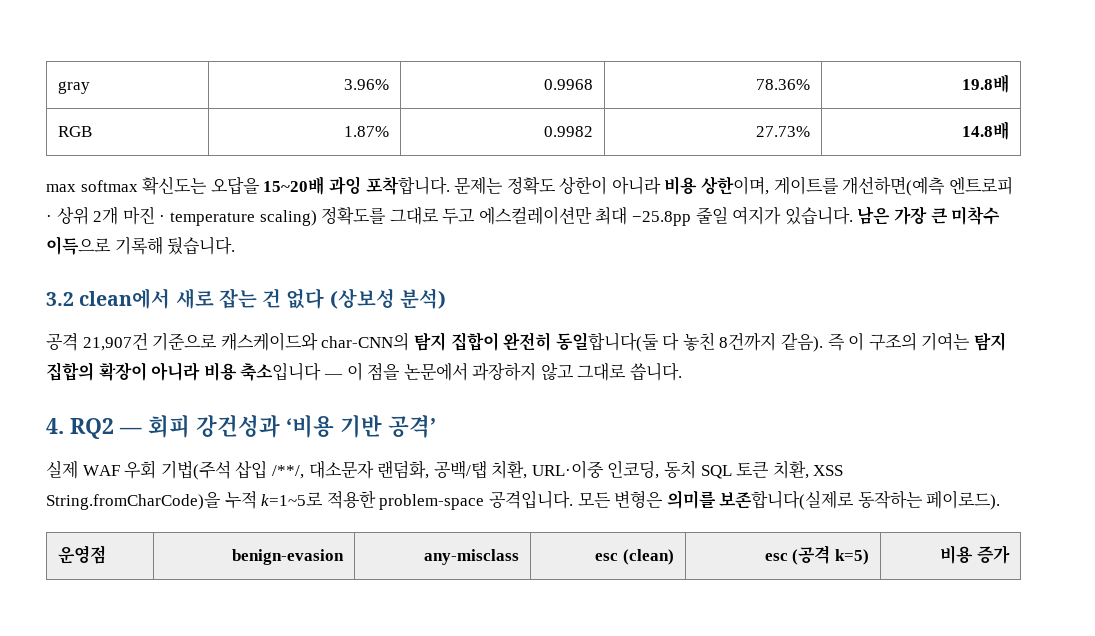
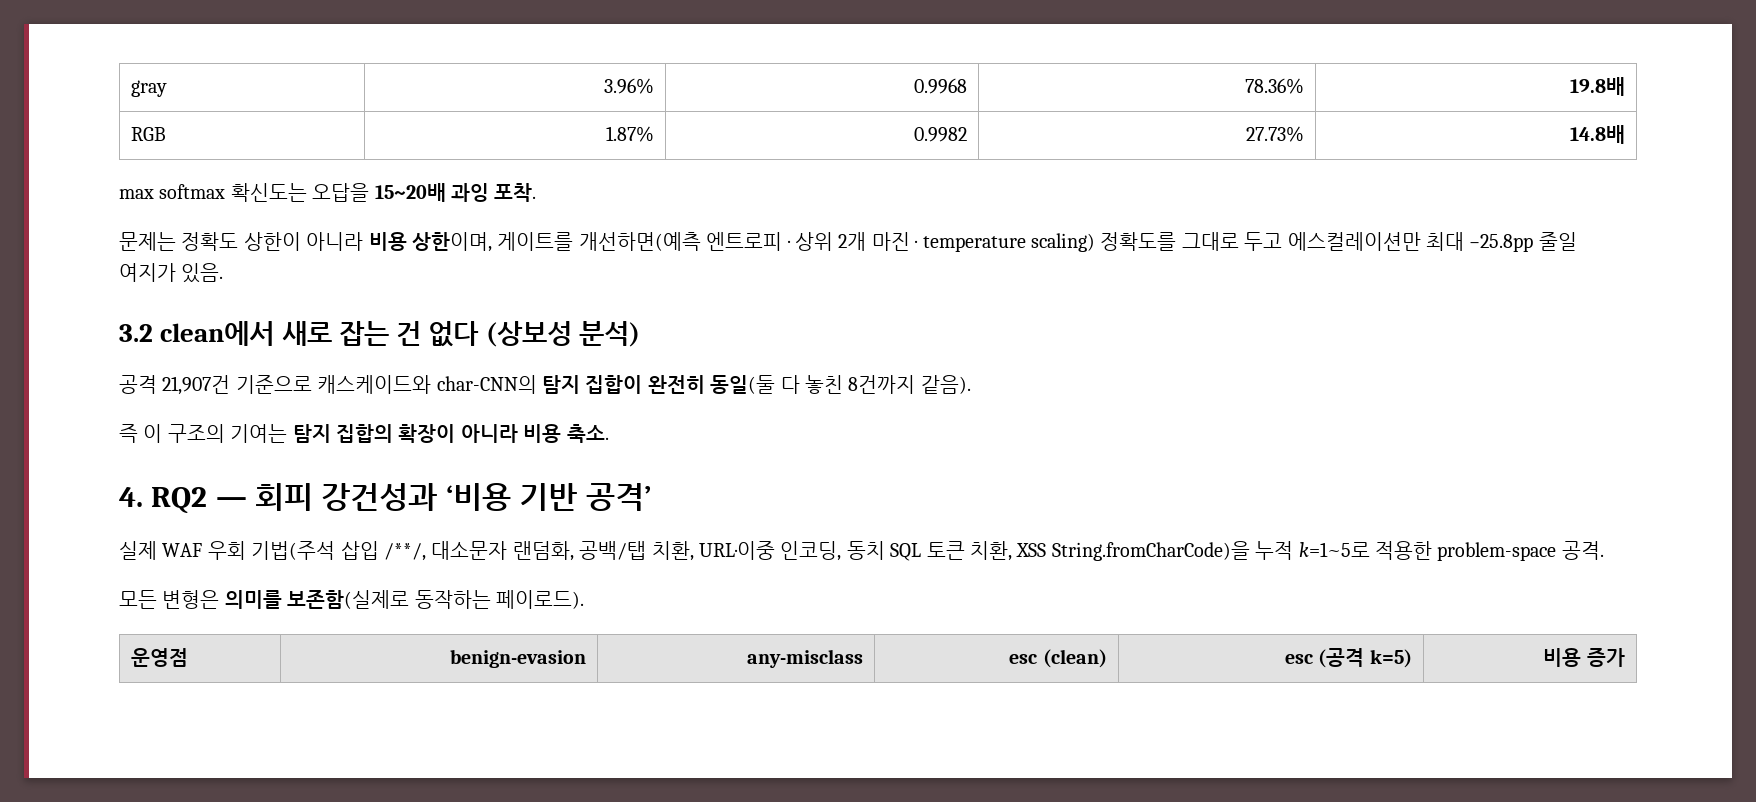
[365,176,450,195] 포착합니다. -> [494,183,537,202] 포착. //
[784,206,1001,225] [46,236,236,255] 있습니다. 남은 가장 큰 미착수 이득으로 기록해 뒀습니다. -> [181,263,224,283] 있음.
[555,332,659,352] 동일합니다(둘 -> [710,375,776,394] 동일(둘
(824, 342) none -> (971, 384) //
[240,362,683,381] 축소입니다 — 이 점을 논문에서 과장하지 않고 그대로 씁니다. -> [566,424,609,443] 축소.
[488,491,573,509] 공격입니다. -> [1561,541,1604,560] 공격. //
[719,490,855,510] 보존합니다(실제로 -> [287,590,410,609] 보존함(실제로

